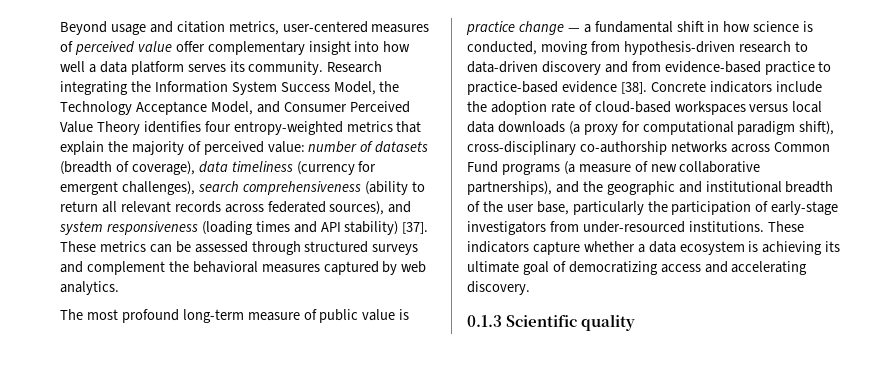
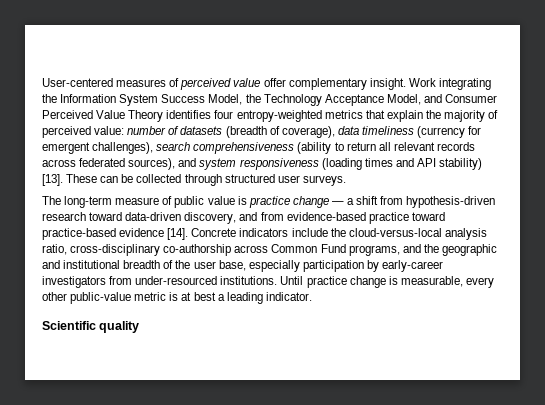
[60,21,368,35] Beyond usage and citation metrics, user-centered -> [42,78,113,87] User-centered
[308,41,411,55] [60,61,383,75] insight into how well a data platform serves its community. Research -> [369,78,436,90] insight. Work
[402,222,429,234] [60,241,146,252] [37]. These metrics -> [42,174,98,186] [13]. These
[194,241,248,253] assessed -> [136,174,182,183] collected
[372,244,419,255] [60,261,427,275] [60,281,119,295] surveys and complement the behavioral measures captured by web analytics. -> [277,175,346,186] user surveys.
[86,309,179,323] most profound -> (61, 200) none
[594,21,814,33] [467,41,808,55] [467,61,601,75] fundamental shift in how science is conducted, moving from hypothesis-driven research to data-driven discovery -> [356,196,496,208] [42,212,237,224] shift from hypothesis-driven research toward data-driven discovery,
[818,61,832,72] to -> [411,212,445,221] toward
[620,82,647,94] [38]. -> [167,228,189,240] [14].
[490,101,823,115] [467,121,835,135] adoption rate of cloud-based workspaces versus local data downloads (a proxy for computational paradigm shift), -> [348,228,487,240] [42,244,67,255] cloud-versus-local analysis ratio,
[670,141,727,152] networks -> (232, 250) none
[501,161,761,175] [467,181,552,195] programs (a measure of new collaborative partnerships), -> [348,245,400,256] programs,
[572,201,839,215] [467,221,804,235] [467,241,841,255] [467,261,808,275] [467,281,530,295] [467,315,502,327] particularly the participation of early-stage investigators from under-resourced institutions. These indicators capture whether a data ecosystem is achieving its ultimate goal of democratizing access and accelerating discovery. // 0.1.3 -> [248,260,444,272] [42,276,494,288] [42,292,312,304] especially participation by early-career investigators from under-resourced institutions. Until practice change is measurable, every other public-value metric is at best a leading indicator. //

